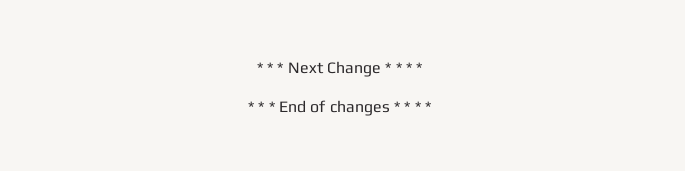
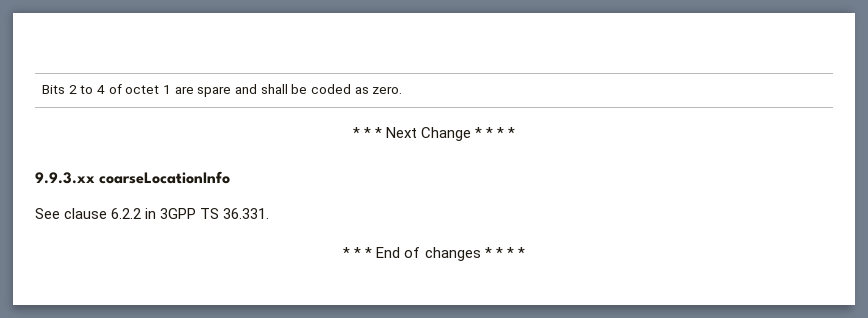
(256, 67) none -> [42,84,403,97] Bits 2 to 4 of octet 1 are spare and shall be coded as zero. //
(423, 67) none -> [35,171,231,184] [35,208,270,219] // 9.9.3.xx coarseLocationInfo // See clause 6.2.2 in 3GPP TS 36.331.

